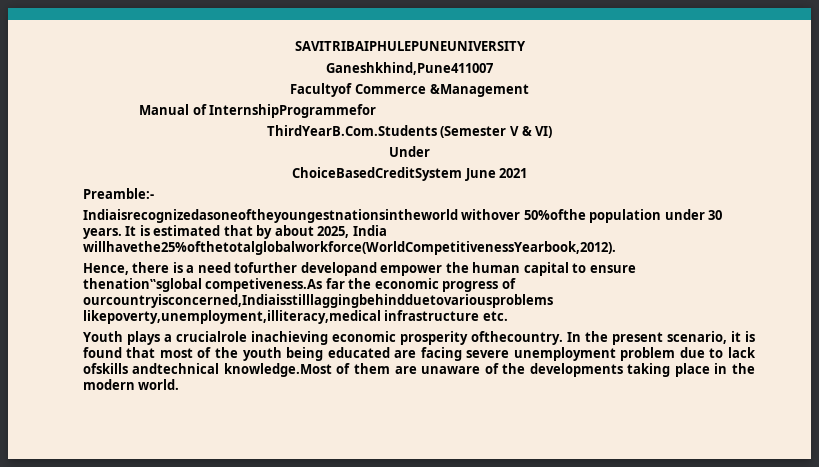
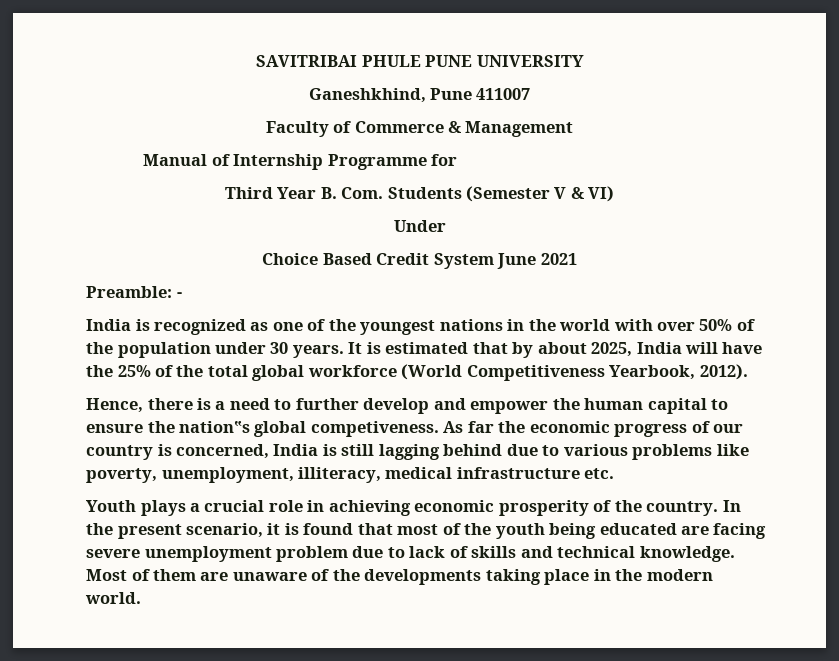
[294,41,526,51] [326,62,493,75] [290,83,529,97] [139,104,377,118] [266,125,437,136] SAVITRIBAIPHULEPUNEUNIVERSITY // Ganeshkhind,Pune411007 // Facultyof Commerce &Management // Manual of InternshipProgrammefor // ThirdYearB.Com.Students -> [256,55,584,67] [308,88,531,103] [265,121,574,137] [143,154,458,170] [224,187,462,199] SAVITRIBAI PHULE PUNE UNIVERSITY // Ganeshkhind, Pune 411007 // Faculty of Commerce & Management // Manual of Internship Programme for // Third Year B. Com. Students
[291,167,528,181] [82,188,154,199] [82,209,586,223] ChoiceBasedCreditSystem June 2021 // Preamble:- // Indiaisrecognizedasoneoftheyoungestnationsintheworld withover 50%ofthe -> [262,253,577,269] [86,286,182,298] [86,319,755,335] [86,342,114,354] Choice Based Credit System June 2021 // Preamble: - // India is recognized as one of the youngest nations in the world with over 50% of the
[82,241,616,255] willhavethe25%ofthetotalglobalworkforce(WorldCompetitivenessYearbook,2012). -> [685,342,763,354] [86,364,748,381] will have the 25% of the total global workforce (World Competitiveness Yearbook, 2012).
[234,262,377,276] tofurther developand -> [274,398,466,414] to further develop and
[82,278,323,292] thenation‟sglobal competiveness.As -> [147,421,464,437] the nation‟s global competiveness. As
[82,294,553,308] [82,310,381,324] ourcountryisconcerned,Indiaisstilllaggingbehindduetovariousproblems likepoverty,unemployment,illiteracy,medical -> [713,424,744,433] [86,444,749,460] [86,467,453,483] our country is concerned, India is still lagging behind due to various problems like poverty, unemployment, illiteracy, medical
[175,331,563,345] crucialrole inachieving economic prosperity ofthecountry. -> [204,500,719,516] crucial role in achieving economic prosperity of the country.
[82,363,332,377] ofskills andtechnical knowledge.Most -> [449,546,735,562] [86,569,128,581] of skills and technical knowledge. Most

